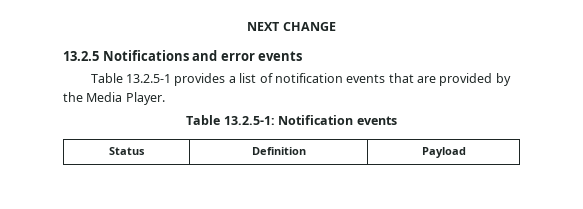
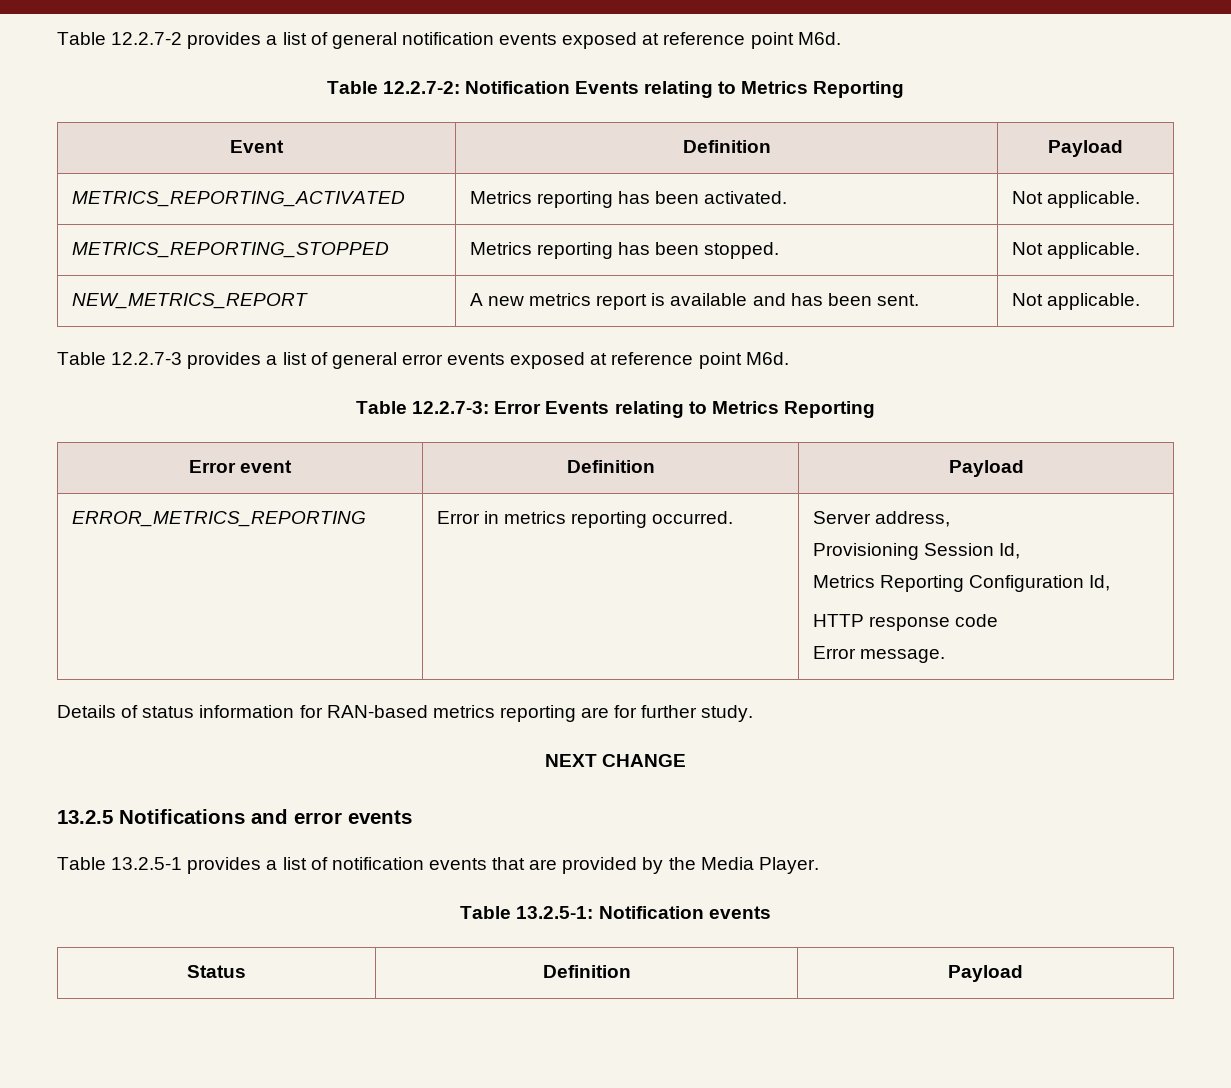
(247, 26) none -> [57,32,841,49] [326,81,905,98] [230,140,284,153] [682,140,771,153] [1048,140,1123,157] [71,191,405,207] [469,191,788,208] [1011,191,1140,208] [71,242,389,258] [469,242,780,259] [1011,242,1140,259] [71,293,308,309] [469,293,919,310] [1011,293,1140,310] [57,352,789,369] [356,401,875,418] [188,460,293,473] [566,460,655,473] [948,460,1024,477] [71,511,366,527] [436,511,734,528] [812,511,950,527] [812,543,1021,560] [812,575,1111,592] [812,614,999,631] [812,646,945,663] [57,705,754,722] Table 12.2.7-2 provides a list of general notification events exposed at reference point M6d. // Table 12.2.7-2: Notification Events relating to Metrics Reporting // Event | Definition | Payload // METRICS_REPORTING_ACTIVATED | Metrics reporting has been activated. | Not applicable. // METRICS_REPORTING_STOPPED | Metrics reporting has been stopped. | Not applicable. // NEW_METRICS_REPORT | A new metrics report is available and has been sent. | Not applicable. // Table 12.2.7-3 provides a list of general error events exposed at reference point M6d. // Table 12.2.7-3: Error Events relating to Metrics Reporting // Error event | Definition | Payload // ERROR_METRICS_REPORTING | Error in metrics reporting occurred. | Server address, // Provisioning Session Id, // Metrics Reporting Configuration Id, // HTTP response code // Error message. // Details of status information for RAN-based metrics reporting are for further study. //

